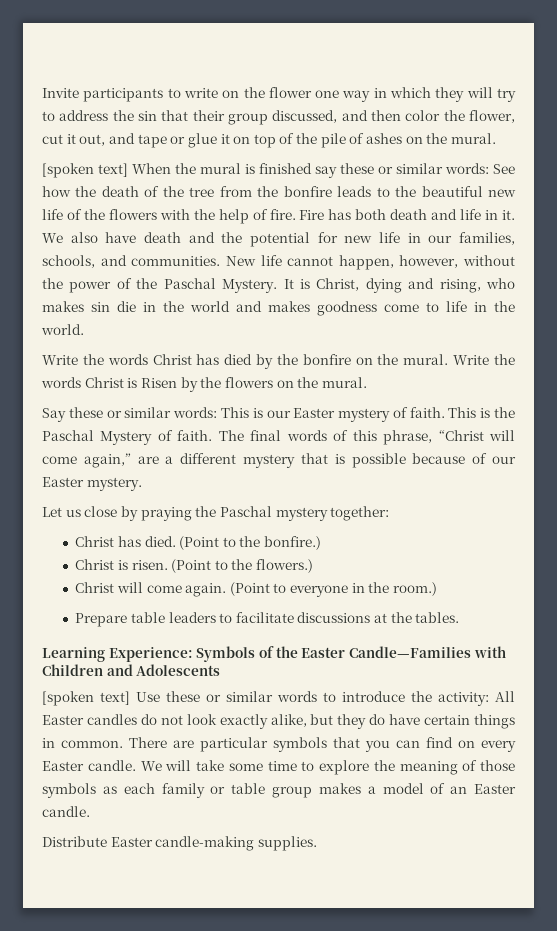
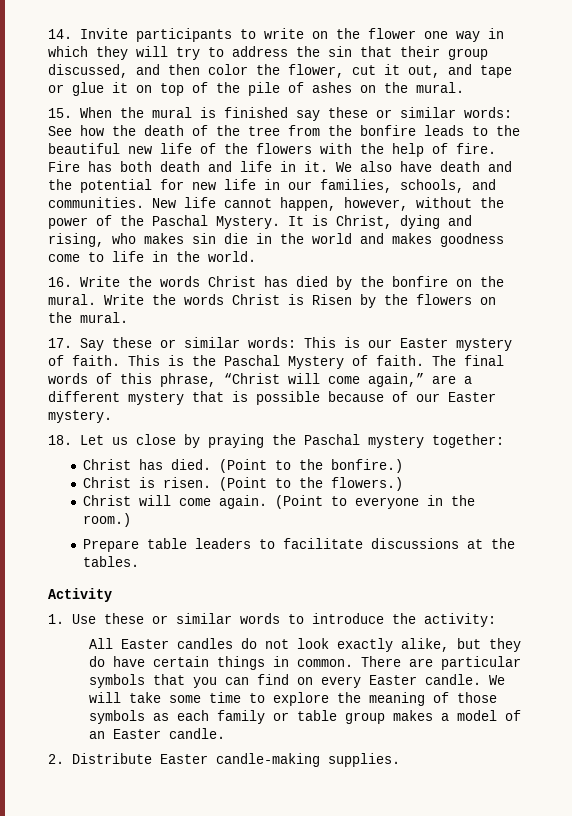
(42, 93) none -> [48,29,72,39] 14.
[42,163,128,178] [spoken text] -> [48,108,72,118] 15.
(84, 329) none -> [48,277,72,287] 16.
(367, 382) none -> [48,338,72,348] 17.
(142, 484) none -> [48,435,72,445] 18.
[42,646,506,662] [42,664,221,676] [42,691,130,706] Learning Experience: Symbols of the Easter Candle—Families with Children and Adolescents // [spoken text] -> [48,588,112,602] [48,614,64,624] Activity // 1.
(489, 699) none -> (496, 620) //
(90, 811) none -> [48,754,64,764] 2.

